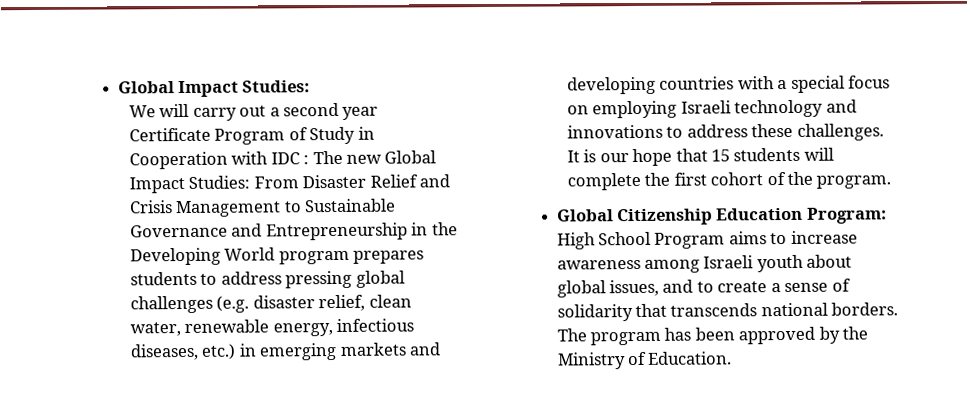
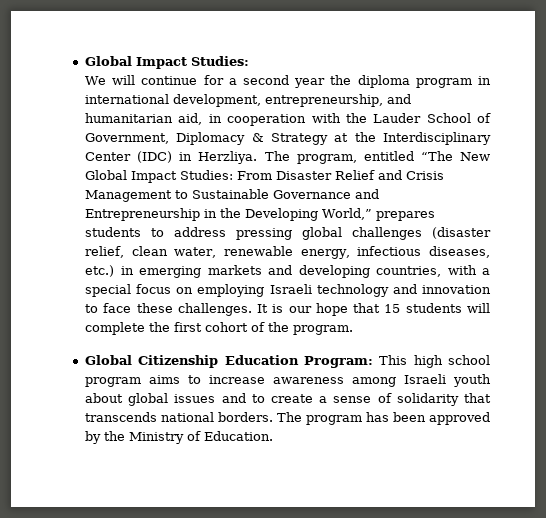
[192,105,267,121] carry out -> [141,75,224,85] continue for
[128,126,375,145] [128,150,382,170] Certificate Program of Study in Cooperation with IDC : The new -> [330,75,492,88] [85,94,412,107] [85,113,492,126] [85,132,492,145] [85,151,491,164] the diploma program in international development, entrepreneurship, and humanitarian aid, in cooperation with the Lauder School of Government, Diplomacy & Strategy at the Interdisciplinary Center (IDC) in Herzliya. The program, entitled “The New
[224,247,350,265] World program -> [322,208,373,220] World,”
[216,295,315,313] (e.g. disaster -> [432,227,491,239] (disaster
[659,76,735,90] countries -> [376,266,442,277] countries,
[566,124,748,139] innovations to address -> [422,285,491,294] [85,303,132,313] innovation to face
[556,231,726,250] High School Program -> [379,355,490,368] [84,377,141,387] This high school program
[608,279,659,297] issues, -> [174,394,216,403] issues

